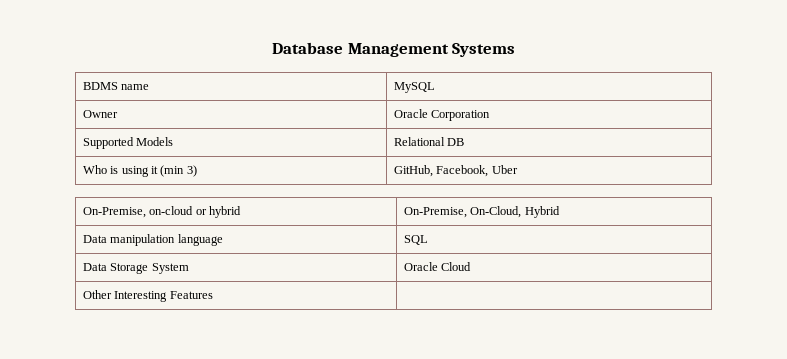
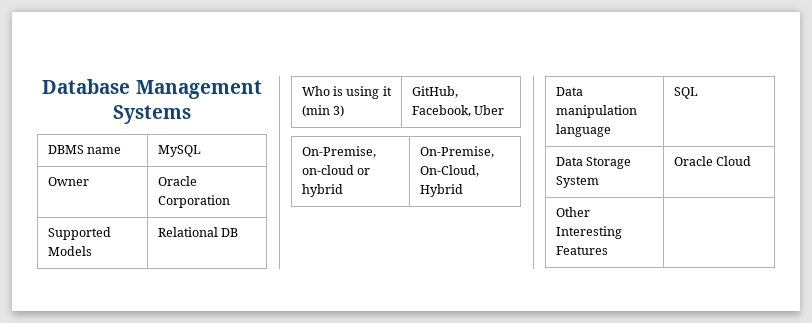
[82,82,118,90] BDMS -> [47,145,84,154] DBMS

